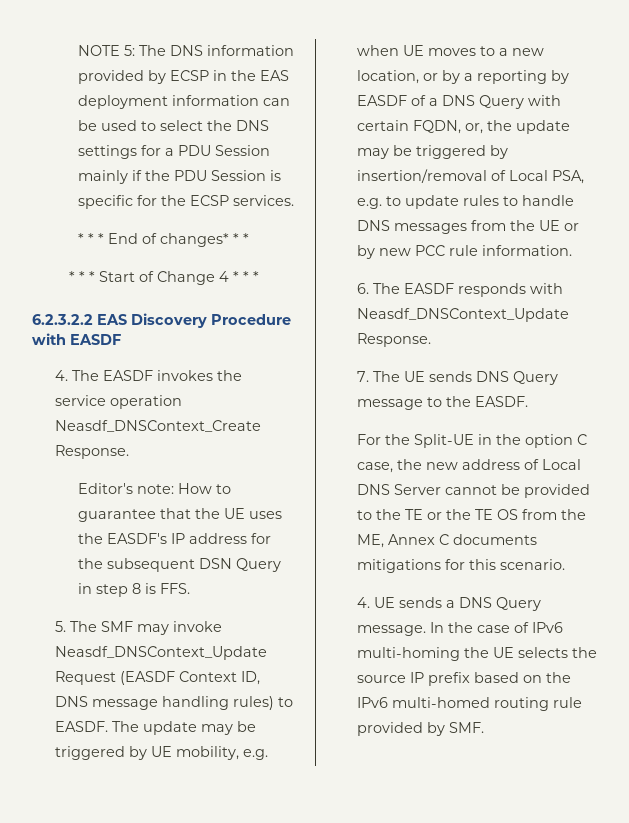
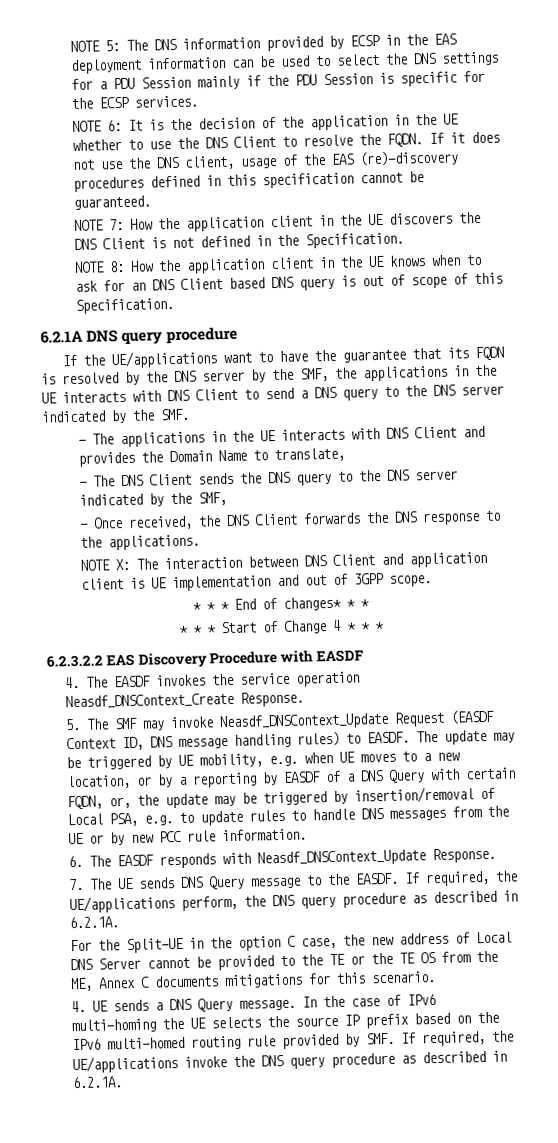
(294, 200) none -> [71,113,459,132] [71,131,500,151] [71,150,459,170] [72,171,424,192] [72,195,151,210] [73,212,481,232] [73,232,404,250] [73,254,482,274] [74,272,503,292] [74,298,174,314] [40,326,239,346] [61,346,504,369] [41,364,497,385] [41,384,504,404] [41,408,190,424] [77,425,485,448] [77,447,345,467] [78,469,458,487] [78,492,227,507] [79,510,501,530] [79,534,200,551] [79,551,487,571] [80,572,432,592] // NOTE 6: It is the decision of the application in the UE whether to use the DNS Client to resolve the FQDN. If it does not use the DNS client, usage of the EAS (re)-discovery procedures defined in this specification cannot be guaranteed. // NOTE 7: How the application client in the UE discovers the DNS Client is not defined in the Specification. // NOTE 8: How the application client in the UE knows when to ask for an DNS Client based DNS query is out of scope of this Specification. // 6.2.1A DNS query procedure // If the UE/applications want to have the guarantee that its FQDN is resolved by the DNS server by the SMF, the applications in the UE interacts with DNS Client to send a DNS query to the DNS server indicated by the SMF. // - The applications in the UE interacts with DNS Client and provides the Domain Name to translate, // - The DNS Client sends the DNS query to the DNS server indicated by the SMF, // - Once received, the DNS Client forwards the DNS response to the applications. // NOTE X: The interaction between DNS Client and application client is UE implementation and out of 3GPP scope.
[77,483,231,494] [77,508,282,522] [77,533,271,544] [77,558,281,572] [77,583,190,597] // Editor's note: How to guarantee that the UE uses the EASDF's IP address for the subsequent DSN Query in step 8 is FFS. -> (304, 699) none
(528, 401) none -> [403,870,518,887] [68,890,518,914] [68,916,119,929] If required, the UE/applications perform, the DNS query procedure as described in 6.2.1A.
(484, 727) none -> [400,1030,514,1047] [71,1050,507,1074] [71,1076,123,1089] If required, the UE/applications invoke the DNS query procedure as described in 6.2.1A.

